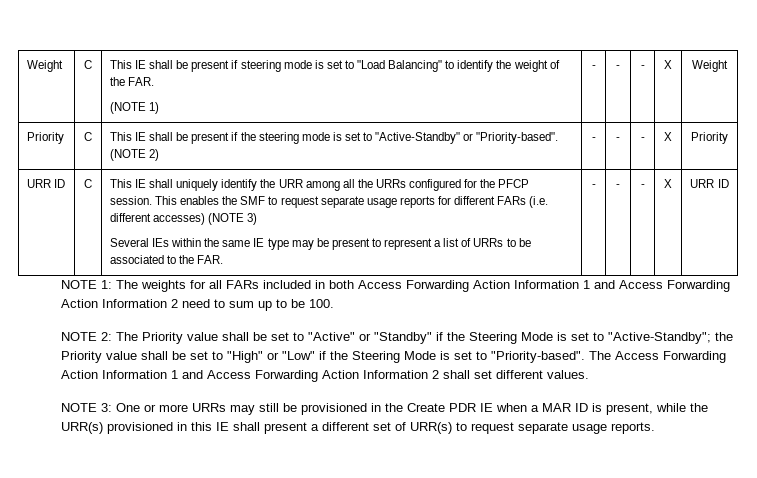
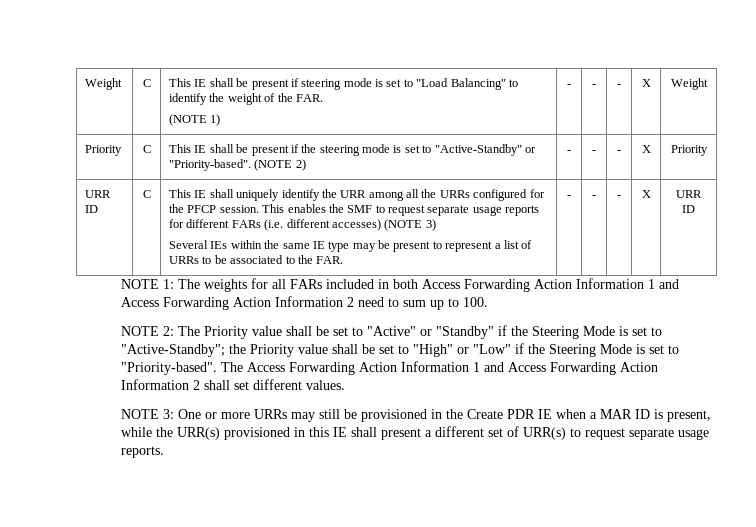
[291,299,306,308] be -> (459, 302) none

